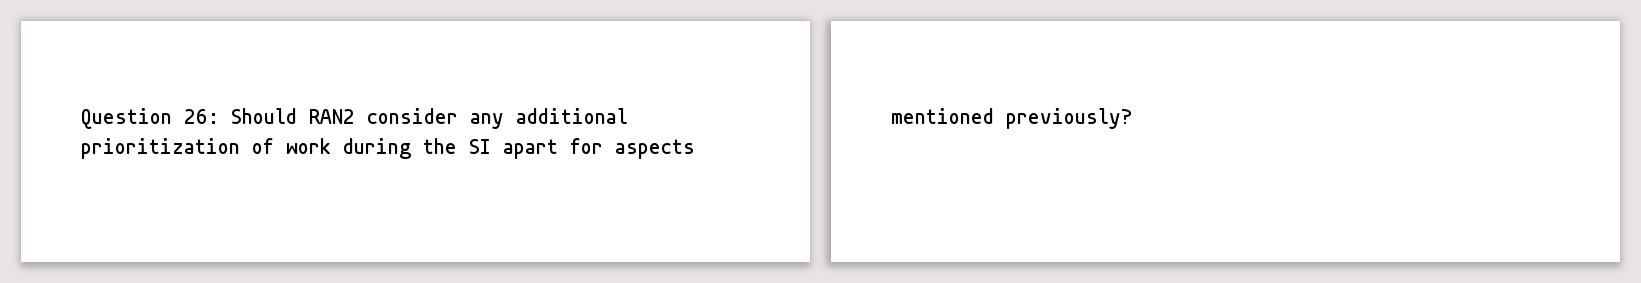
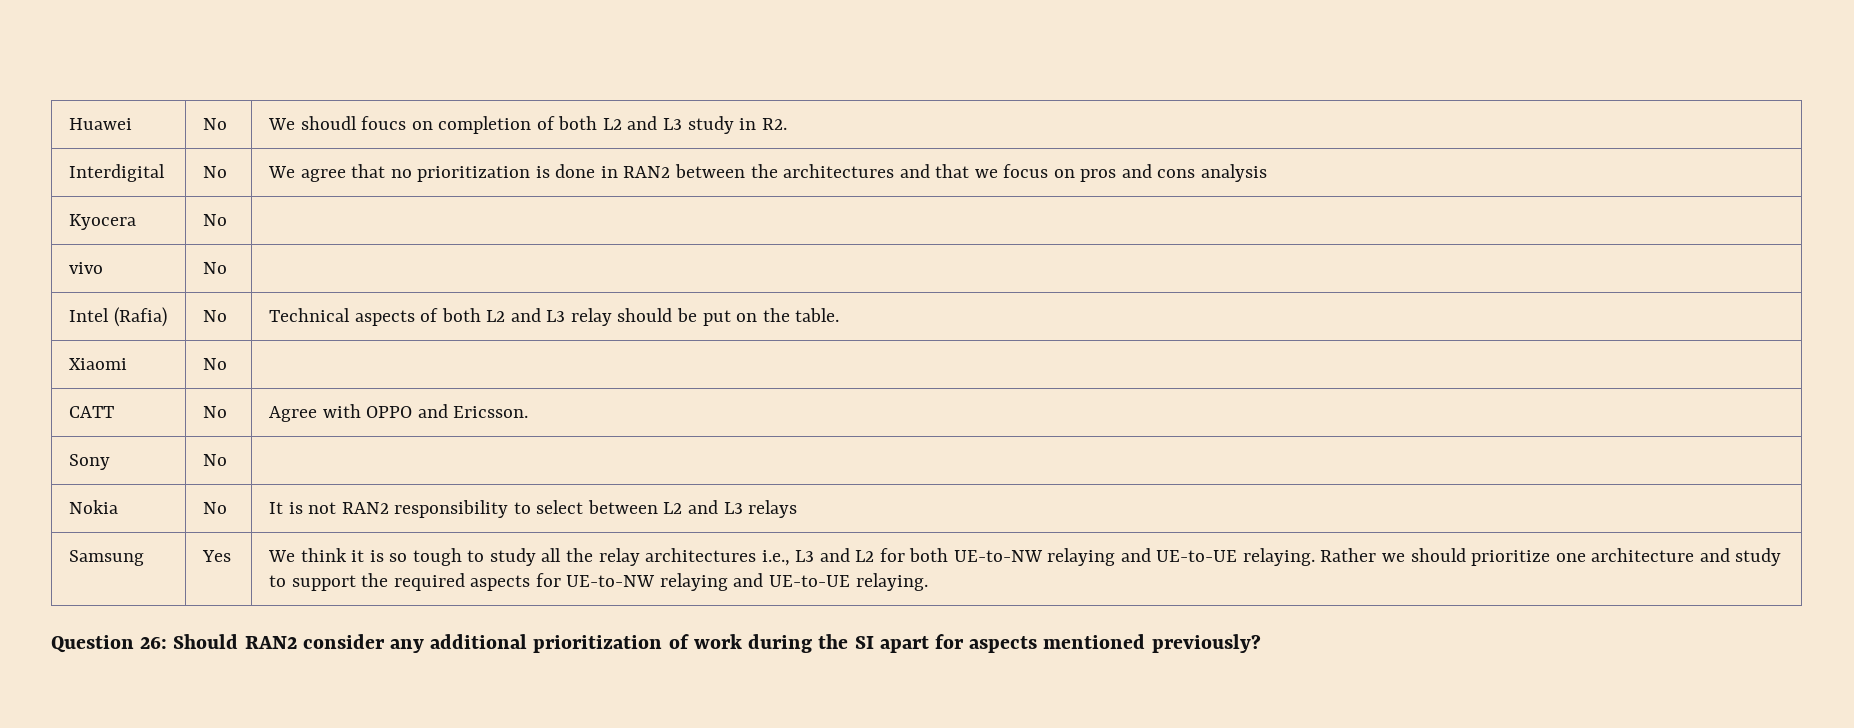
(81, 118) none -> [69,118,133,130] [203,118,228,130] [268,116,787,134] [69,164,166,182] [203,166,228,178] [268,164,1267,182] [69,214,137,230] [203,214,228,226] [69,262,104,274] [203,262,228,274] [69,307,167,327] [203,310,228,322] [269,308,840,326] [69,358,128,370] [203,358,228,370] [69,406,115,418] [203,406,228,418] [269,404,529,422] [69,454,111,470] [203,454,228,466] [69,500,119,514] [203,502,228,514] [269,500,798,518] [69,550,145,566] [202,550,232,562] [268,548,1782,566] [269,573,928,591] Huawei | No | We shoudl foucs on completion of both L2 and L3 study in R2. // Interdigital | No | We agree that no prioritization is done in RAN2 between the architectures and that we focus on pros and cons analysis // Kyocera | No | // vivo | No | // Intel (Rafia) | No | Technical aspects of both L2 and L3 relay should be put on the table. // Xiaomi | No | // CATT | No | Agree with OPPO and Ericsson. // Sony | No | // Nokia | No | It is not RAN2 responsibility to select between L2 and L3 relays // Samsung | Yes | We think it is so tough to study all the relay architectures i.e., L3 and L2 for both UE-to-NW relaying and UE-to-UE relaying. Rather we should prioritize one architecture and study to support the required aspects for UE-to-NW relaying and UE-to-UE relaying. //

